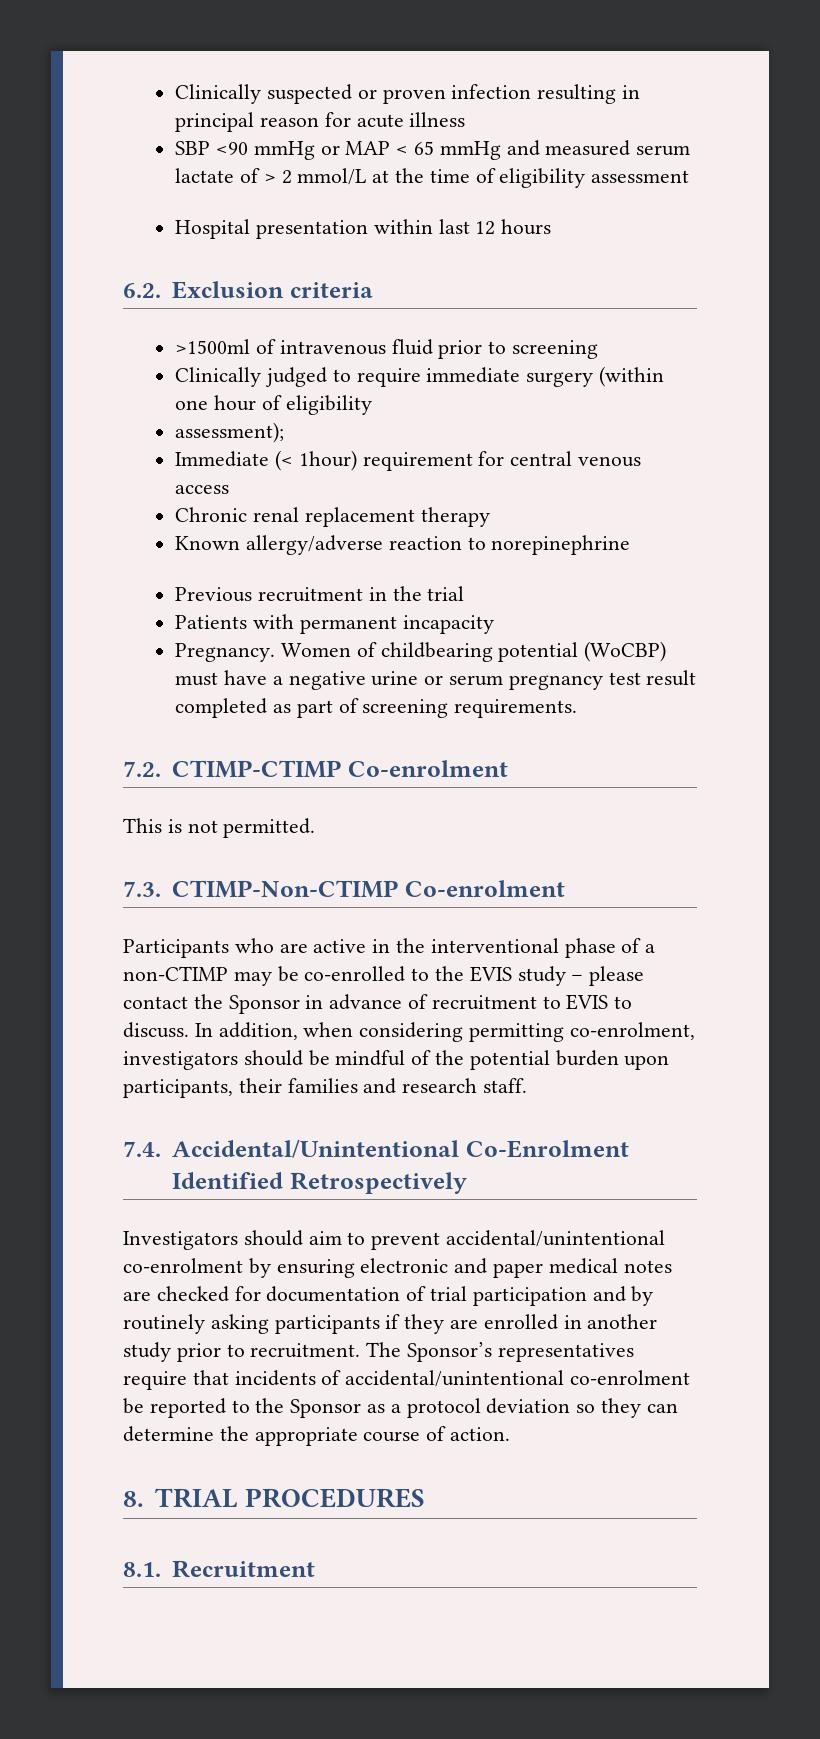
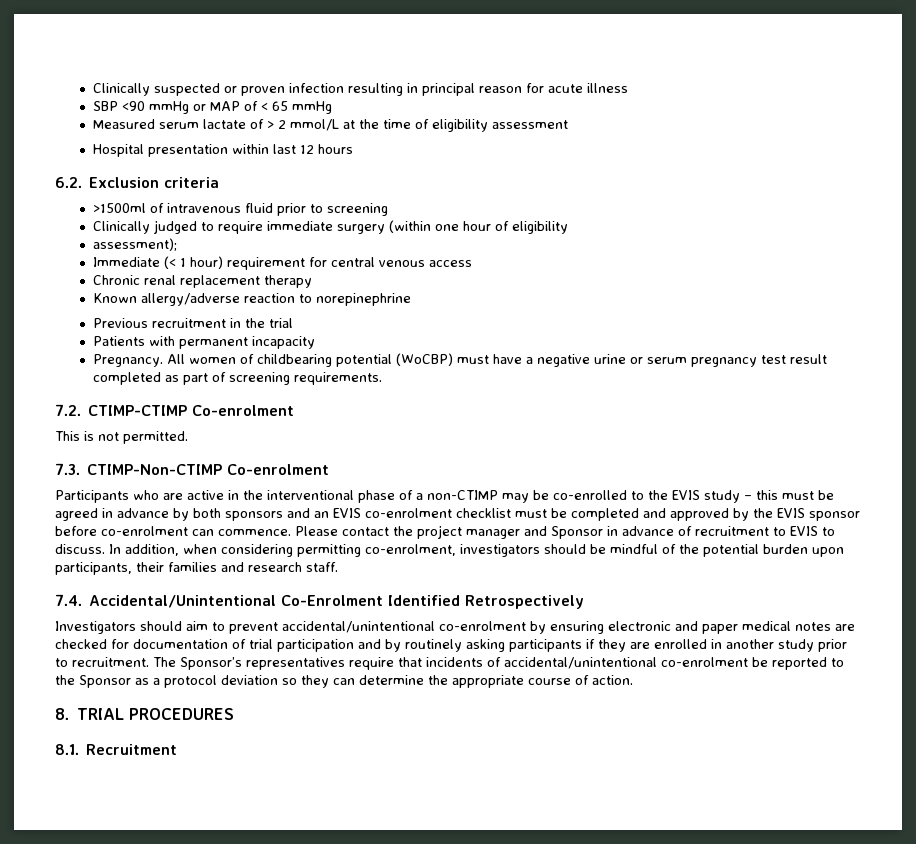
(391, 148) none -> [243,101,258,111] of
[506,140,631,156] and measured -> [92,119,155,129] // Measured
[298,450,357,471] 1hour) -> [179,256,223,269] 1 hour)
[281,643,352,657] Women -> [166,354,236,364] All women
[589,966,645,986] [123,994,223,1009] please contact the -> [756,490,834,500] [55,508,860,521] [55,525,547,539] this must be agreed in advance by both sponsors and an EVIS co-enrolment checklist must be completed and approved by the EVIS sponsor before co-enrolment can commence. Please contact the project manager and

